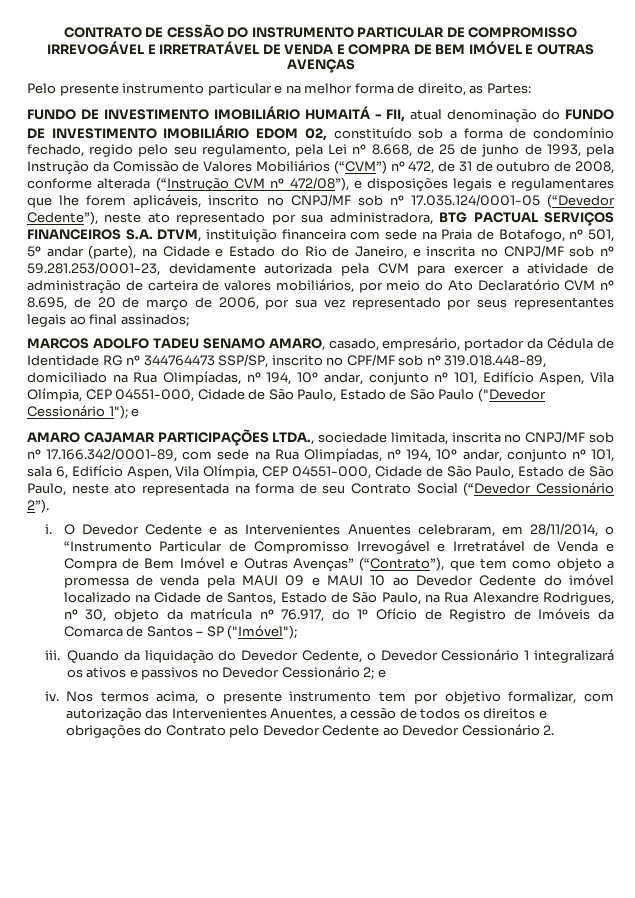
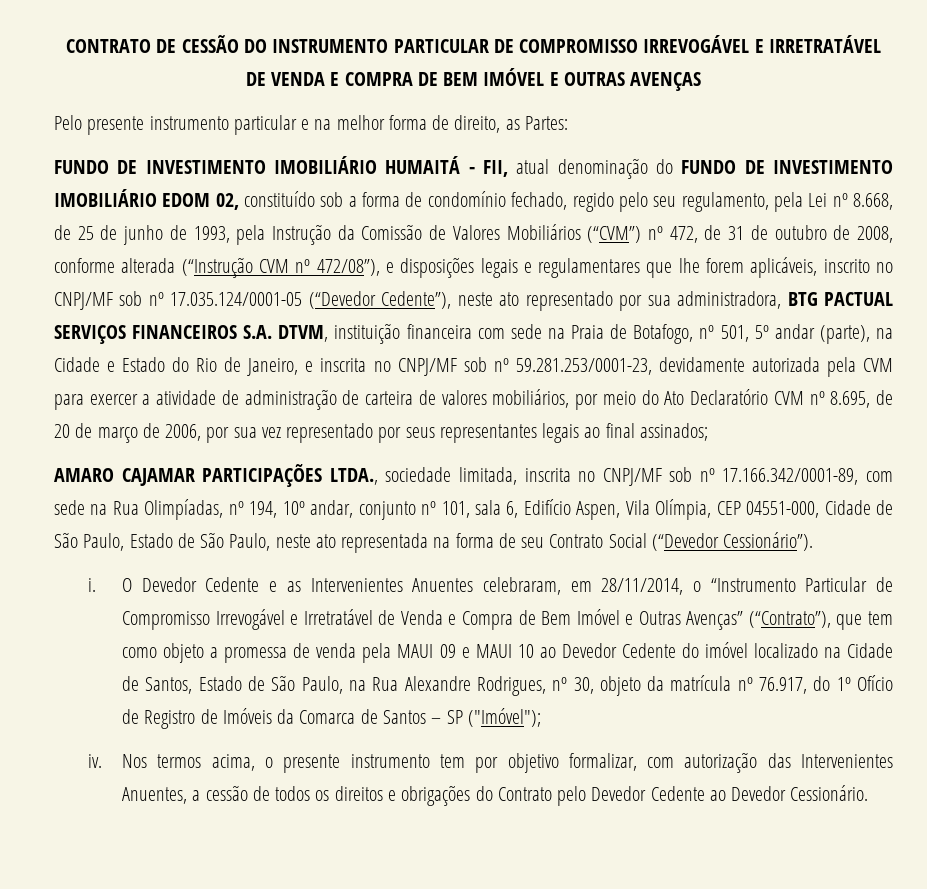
[27,337,614,351] [27,354,547,368] [27,371,614,385] [27,388,546,402] [27,405,140,419] // MARCOS ADOLFO TADEU SENAMO AMARO, casado, empresário, portador da Cédula de Identidade RG nº 344764473 SSP/SP, inscrito no CPF/MF sob nº 319.018.448-89, domiciliado na Rua Olimpíadas, nº 194, 10º andar, conjunto nº 101, Edifício Aspen, Vila Olímpia, CEP 04551-000, Cidade de São Paulo, Estado de São Paulo ("Devedor Cessionário 1"); e -> (708, 432) none
[535,482,614,494] [27,499,49,513] Cessionário 2”). -> [723,532,814,551] Cessionário”).
[45,649,614,664] [66,666,386,680] // iii. Quando da liquidação do Devedor Cedente, o Devedor Cessionário 1 integralizará os ativos e passivos no Devedor Cessionário 2; e -> (541, 717) none
[461,724,555,736] Cessionário 2. -> [790,785,869,801] Cessionário.

